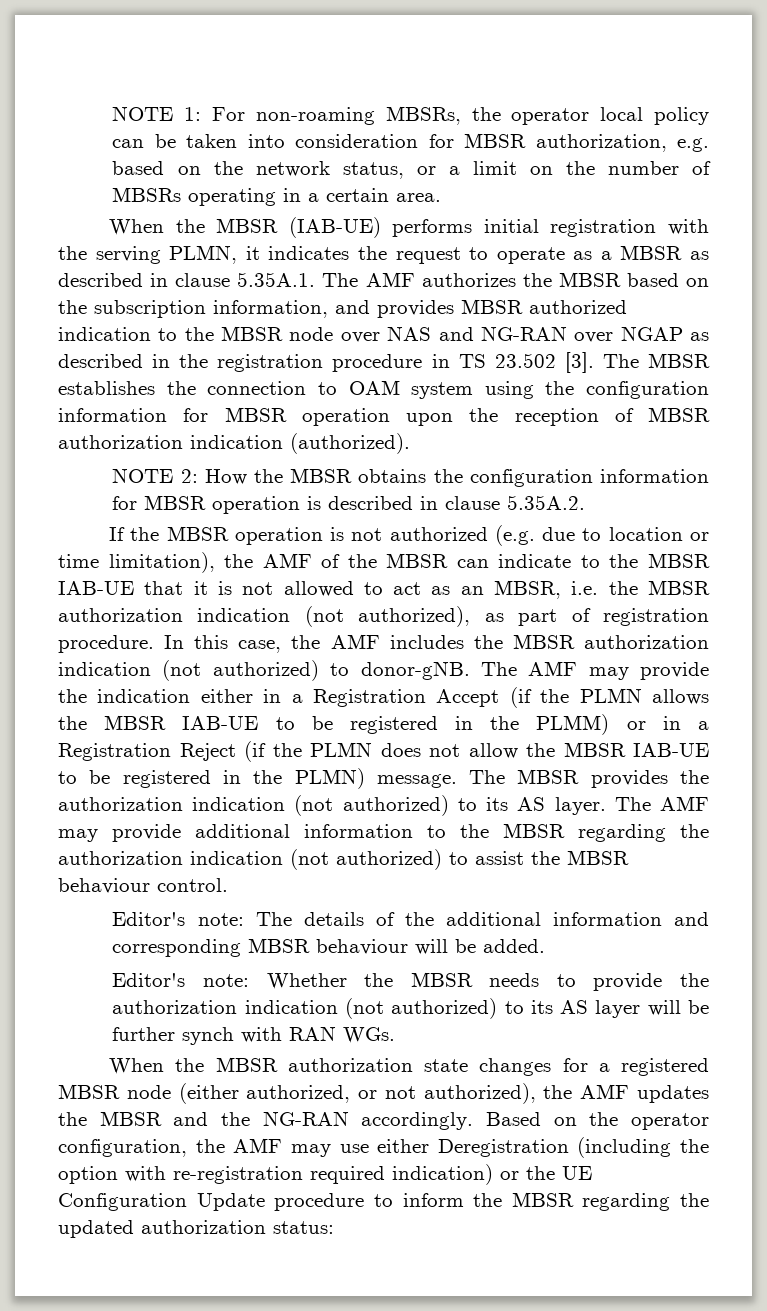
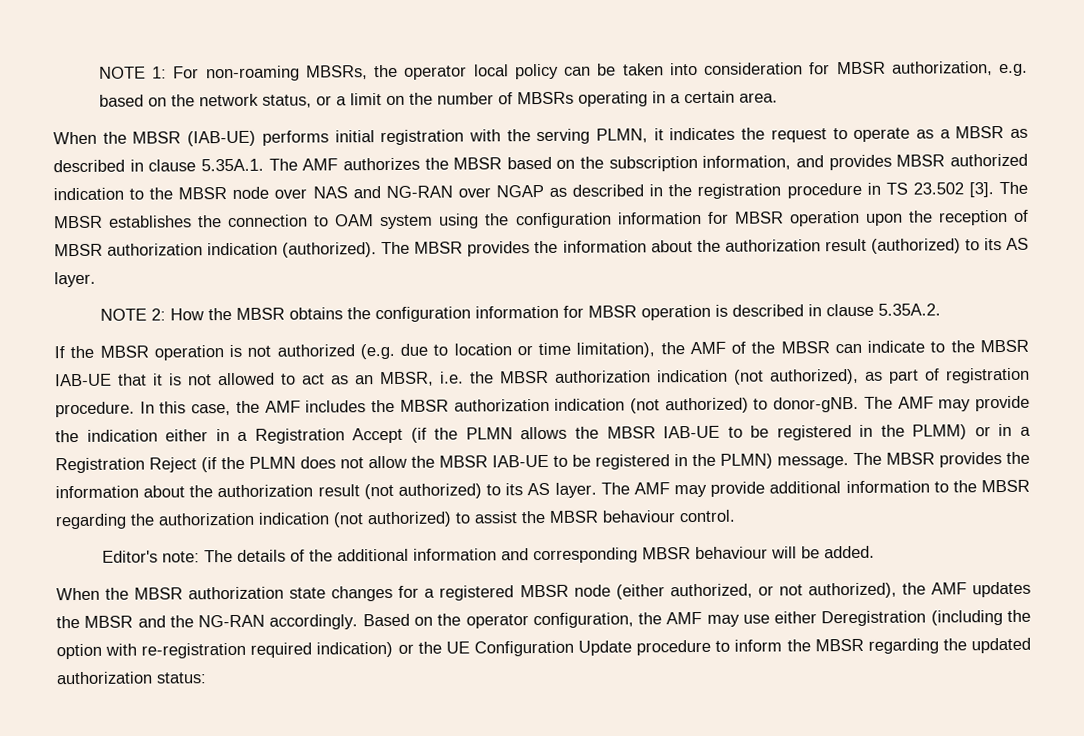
(410, 443) none -> [381,237,1029,257] [54,271,96,288] The MBSR provides the information about the authorization result (authorized) to its AS layer.
[58,797,286,811] authorization indication -> [55,484,360,499] information about the authorization result
[112,972,709,991] [112,998,709,1019] [112,1026,396,1045] // Editor's note: Whether the MBSR needs to provide the authorization indication (not authorized) to its AS layer will be further synch with RAN WGs. -> (875, 552) none

